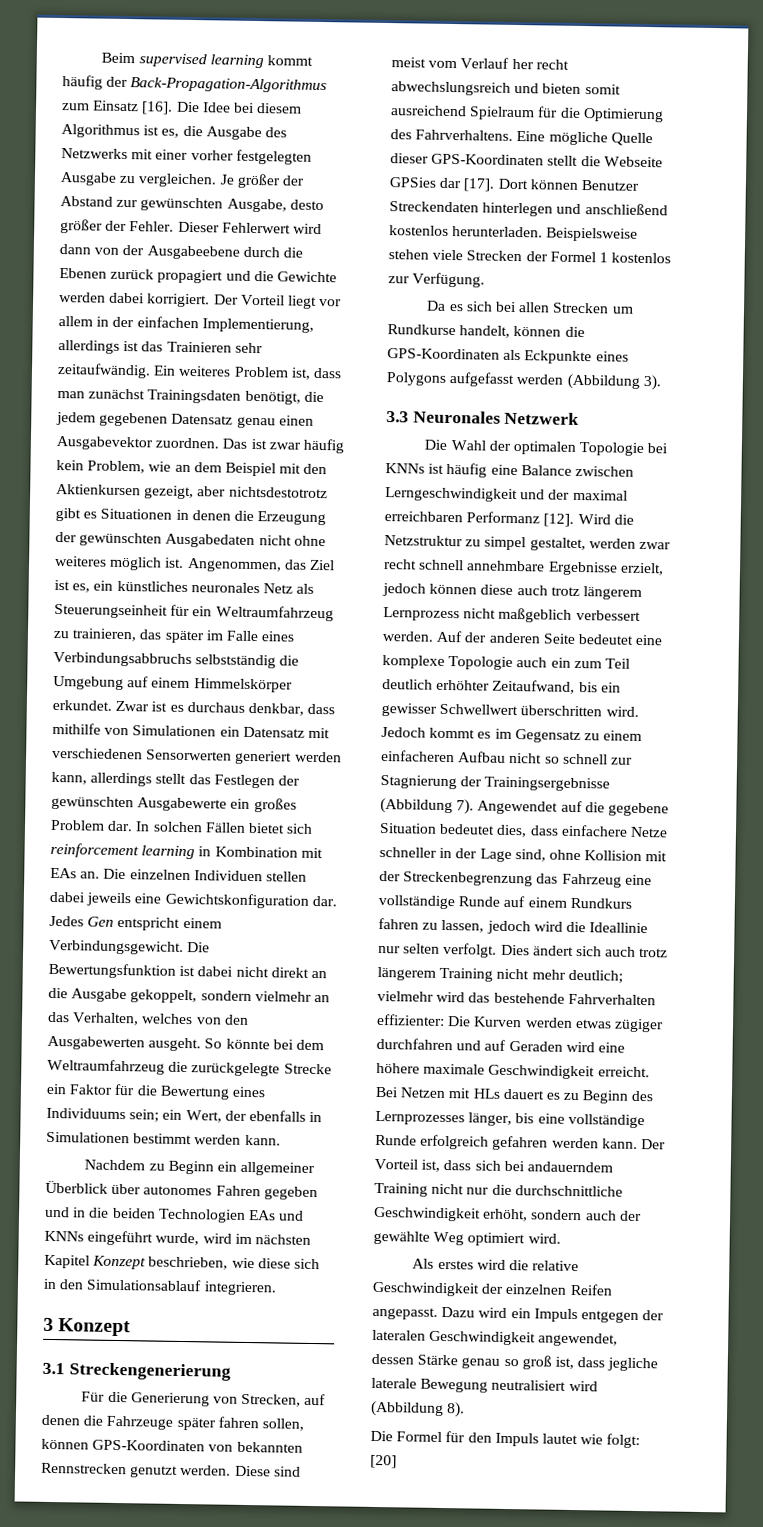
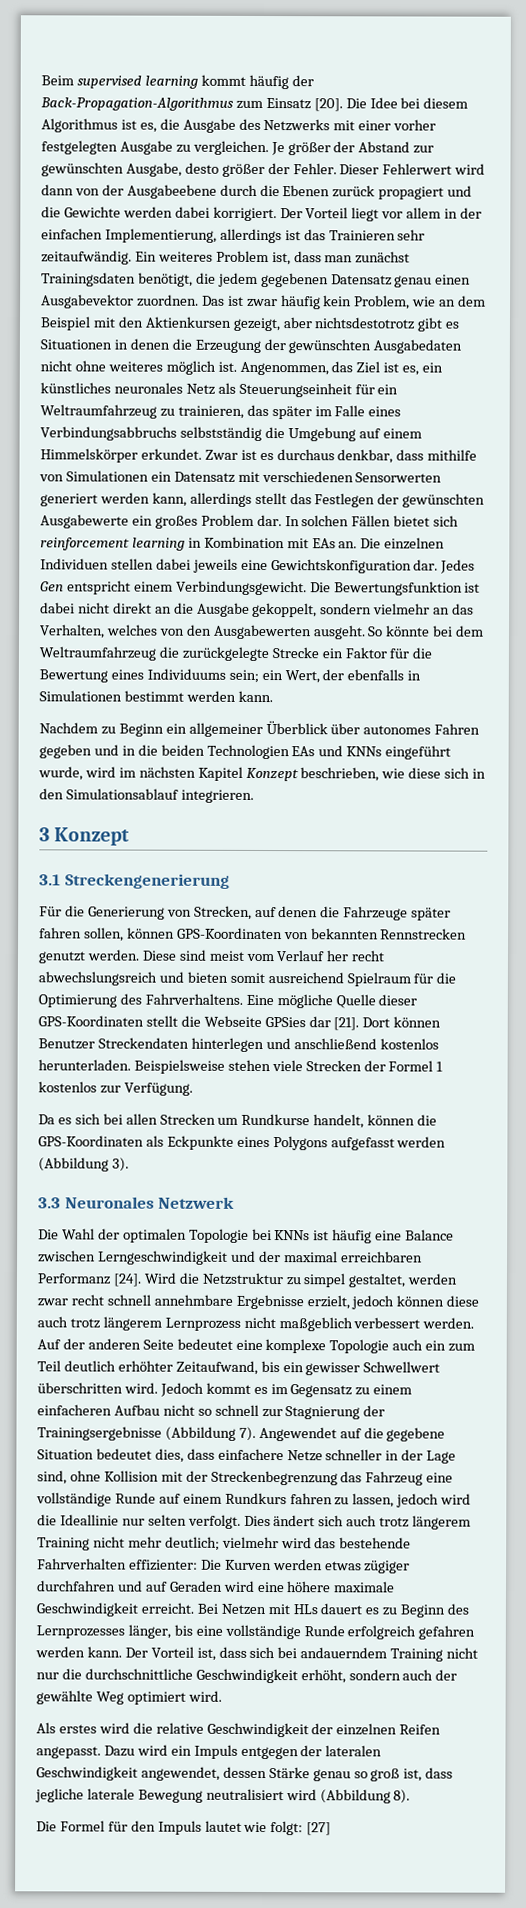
[141,101,174,115] [16]. -> [313,98,343,112] [20].
[463,178,495,192] [17]. -> [333,1017,360,1031] [21].
[543,513,575,527] [12]. -> [112,1273,141,1287] [24].
[370,1454,397,1469] [20] -> [306,1822,332,1836] [27]

